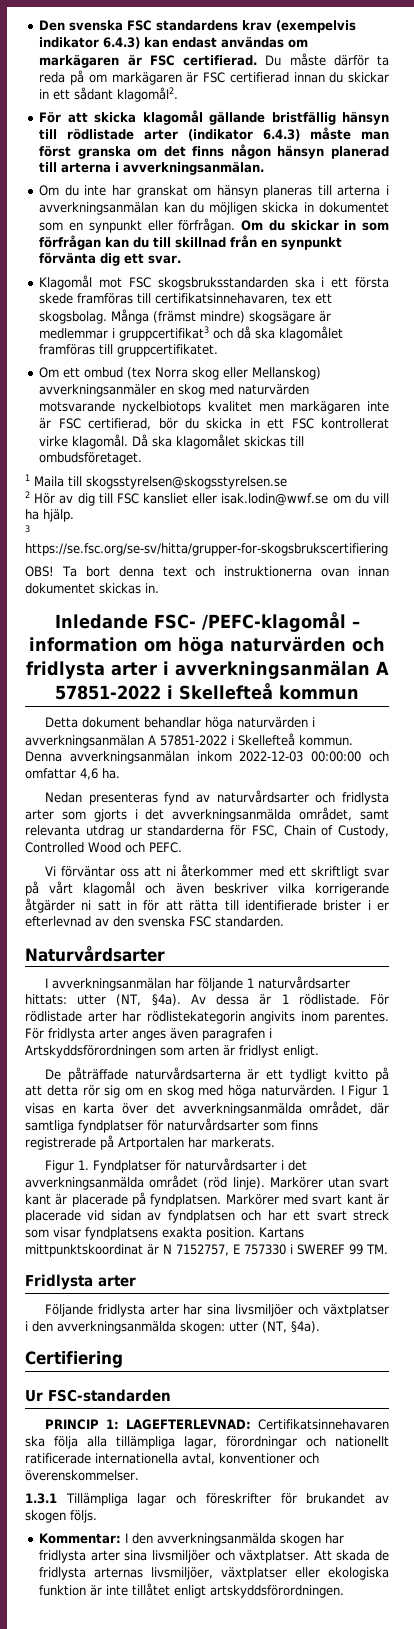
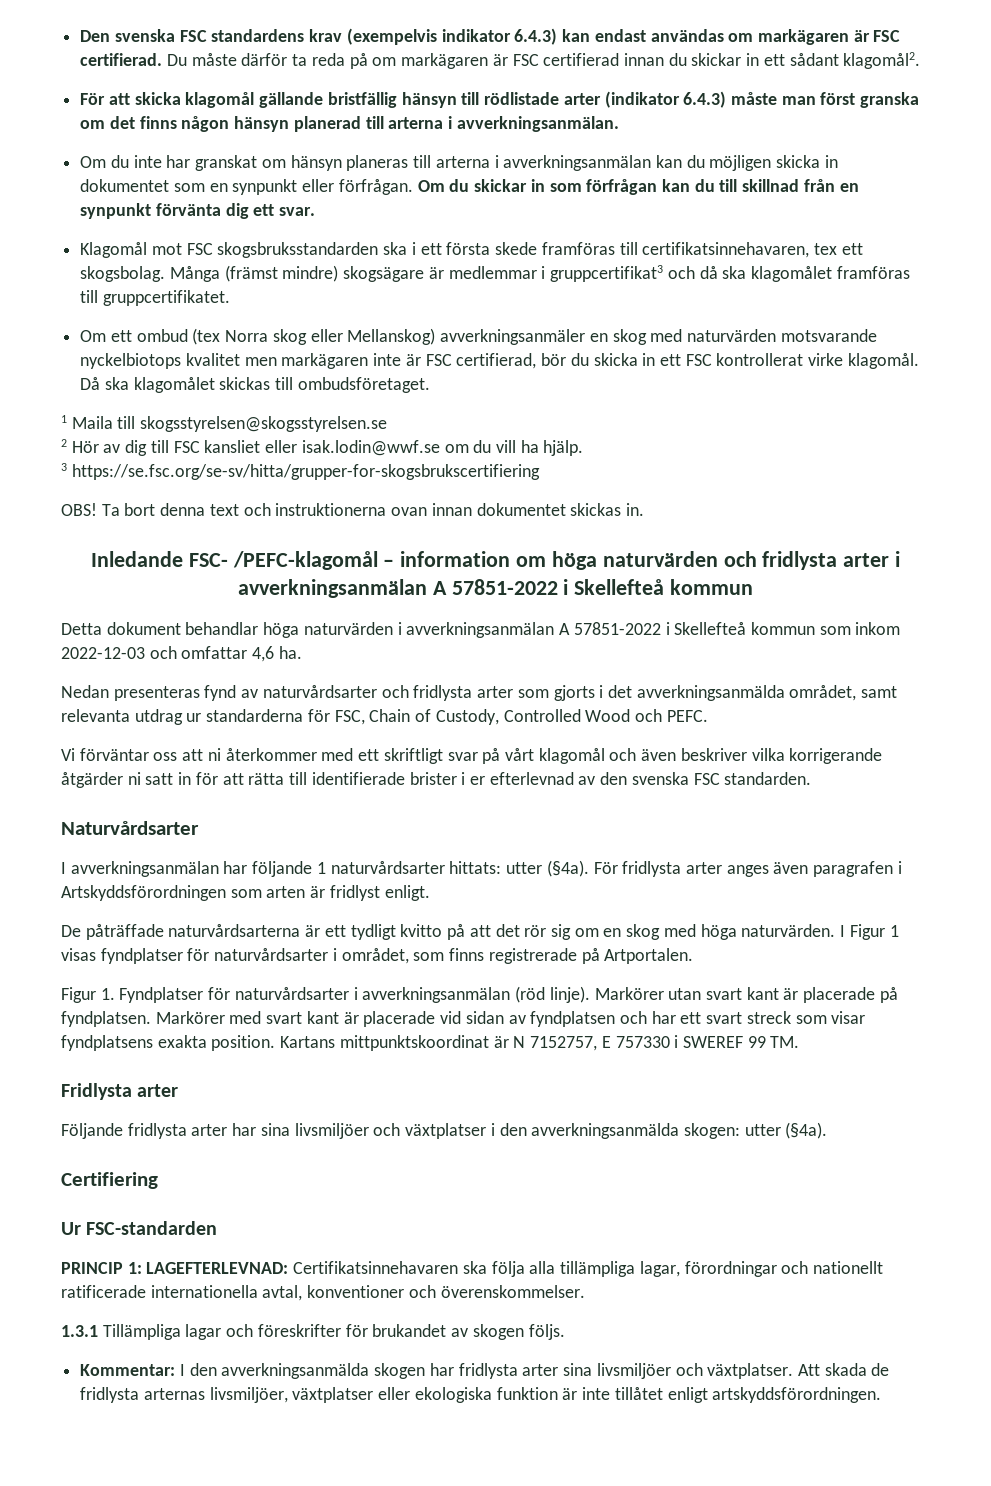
[299,735,353,746] [25,751,189,764] kommun. Denna avverkningsanmälan -> [750,622,851,635] kommun som
[311,751,362,762] 00:00:00 -> (145, 653) none
[116,994,390,1006] [25,1011,389,1024] (NT, §4a). Av dessa är 1 rödlistade. För rödlistade arter har rödlistekategorin angivits inom parentes. -> [546,860,589,877] (§4a).
[46,1085,78,1096] detta -> [495,924,520,937] det
[61,1101,389,1116] [25,1120,74,1133] en karta över det avverkningsanmälda området, där samtliga -> (96, 954) none
(259, 1124) none -> [332,948,409,964] i området,
[118,1137,275,1150] Artportalen har markerats. -> [604,948,694,964] Artportalen.
[287,1160,307,1171] [25,1175,199,1190] det avverkningsanmälda området -> [362,987,511,1003] avverkningsanmälan
[262,1321,320,1333] (NT, §4a). -> [785,1122,828,1139] (§4a).

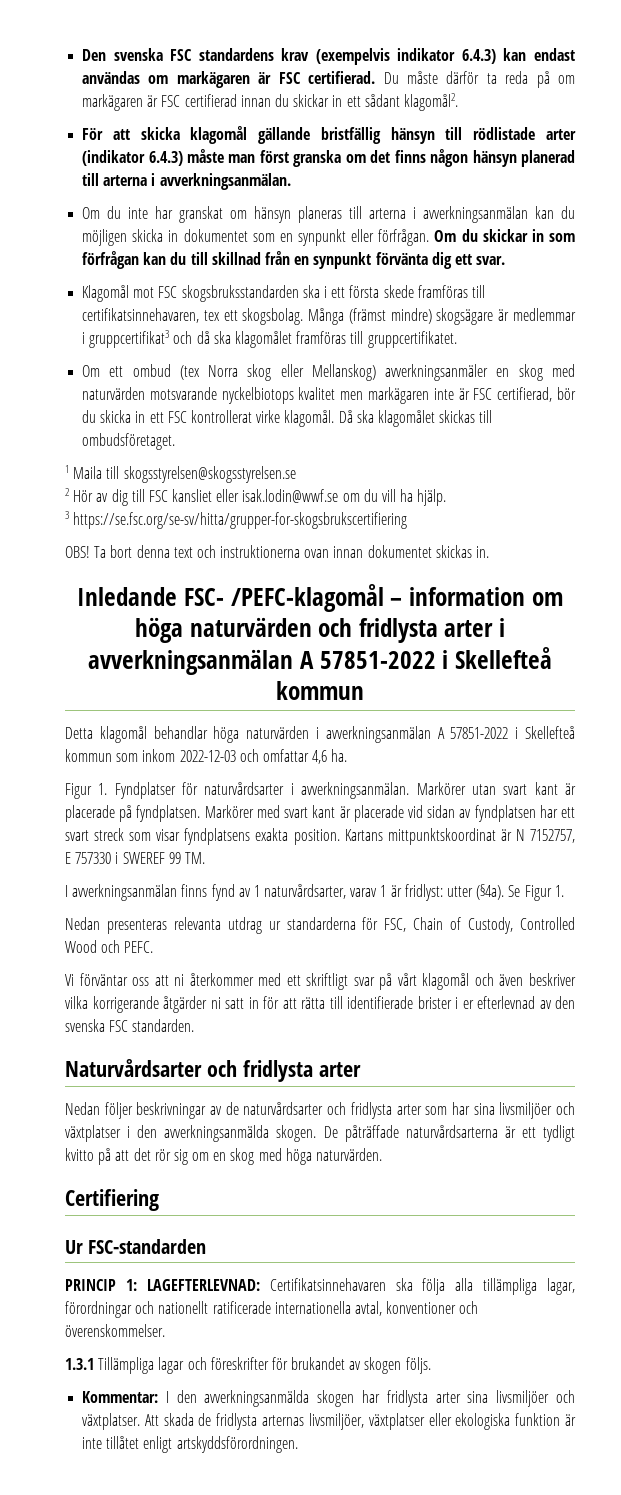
[106,622,181,635] dokument -> [99,726,147,743] klagomål
[61,685,898,701] Nedan presenteras fynd av naturvårdsarter och fridlysta arter som gjorts i det avverkningsanmälda området, samt -> [65,782,576,799] [65,805,576,822] [65,828,575,845] [65,852,205,864] [65,884,564,901] [65,917,167,934] Figur 1. Fyndplatser för naturvårdsarter i avverkningsanmälan. Markörer utan svart kant är placerade på fyndplatsen. Markörer med svart kant är placerade vid sidan av fyndplatsen har ett svart streck som visar fyndplatsens exakta position. Kartans mittpunktskoordinat är N 7152757, E 757330 i SWEREF 99 TM. // I avverkningsanmälan finns fynd av 1 naturvårdsarter, varav 1 är fridlyst: utter (§4a). Se Figur 1. // Nedan presenteras
[61,860,902,877] [61,885,430,901] // I avverkningsanmälan har följande 1 naturvårdsarter hittats: utter (§4a). För fridlysta arter anges även paragrafen i Artskyddsförordningen som arten är fridlyst enligt. // -> [206,1060,361,1082] [65,1102,575,1119] [65,1125,317,1142] och fridlysta arter // Nedan följer beskrivningar av de naturvårdsarter och fridlysta arter som har sina livsmiljöer och växtplatser i den avverkningsanmälda skogen.
[840,924,899,940] [61,948,694,964] [61,986,898,1003] [61,1011,866,1027] [61,1035,800,1051] [61,1083,179,1100] [61,1122,828,1139] I Figur 1 visas fyndplatser för naturvårdsarter i området, som finns registrerade på Artportalen. // Figur 1. Fyndplatser för naturvårdsarter i avverkningsanmälan (röd linje). Markörer utan svart kant är placerade på fyndplatsen. Markörer med svart kant är placerade vid sidan av fyndplatsen och har ett svart streck som visar fyndplatsens exakta position. Kartans mittpunktskoordinat är N 7152757, E 757330 i SWEREF 99 TM. // Fridlysta arter // Följande fridlysta arter har sina livsmiljöer och växtplatser i den avverkningsanmälda skogen: utter (§4a). -> (383, 1154) none

